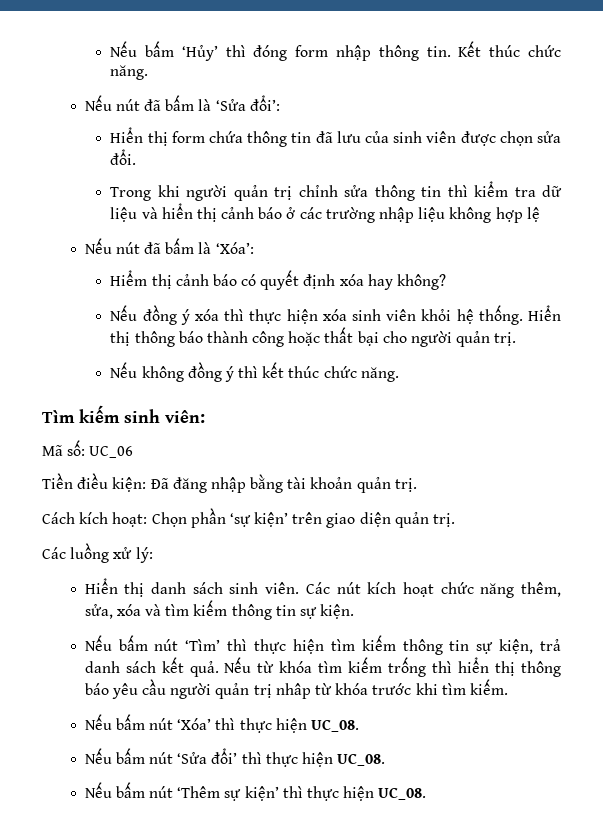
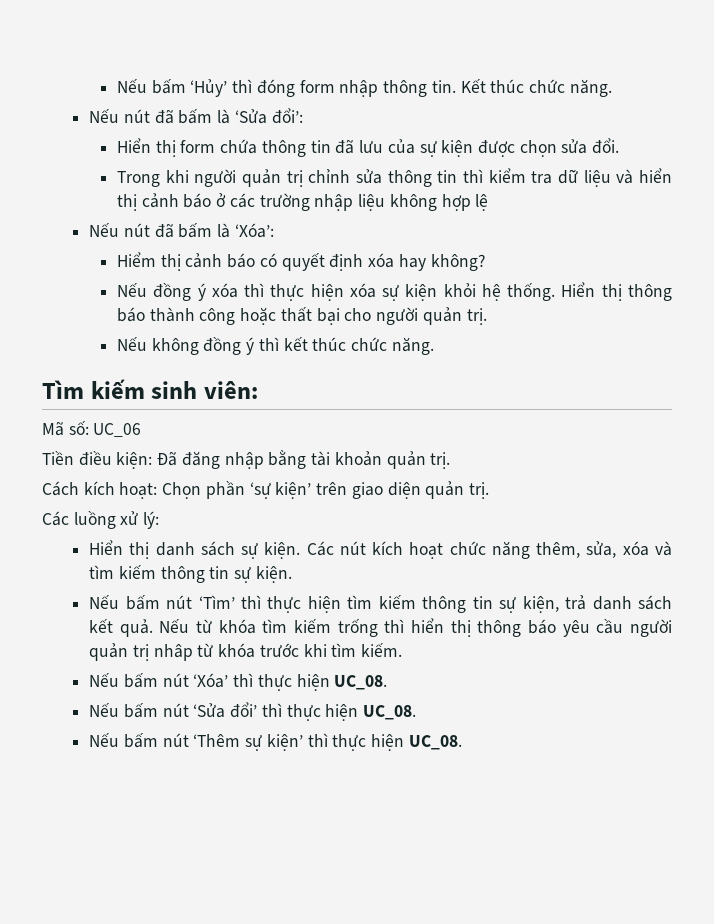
[393,131,457,143] sinh viên -> [419,140,474,157] sự kiện
[351,309,417,321] sinh viên -> [382,284,438,301] sự kiện
[229,582,300,594] sinh viên. -> [241,542,301,559] sự kiện.

